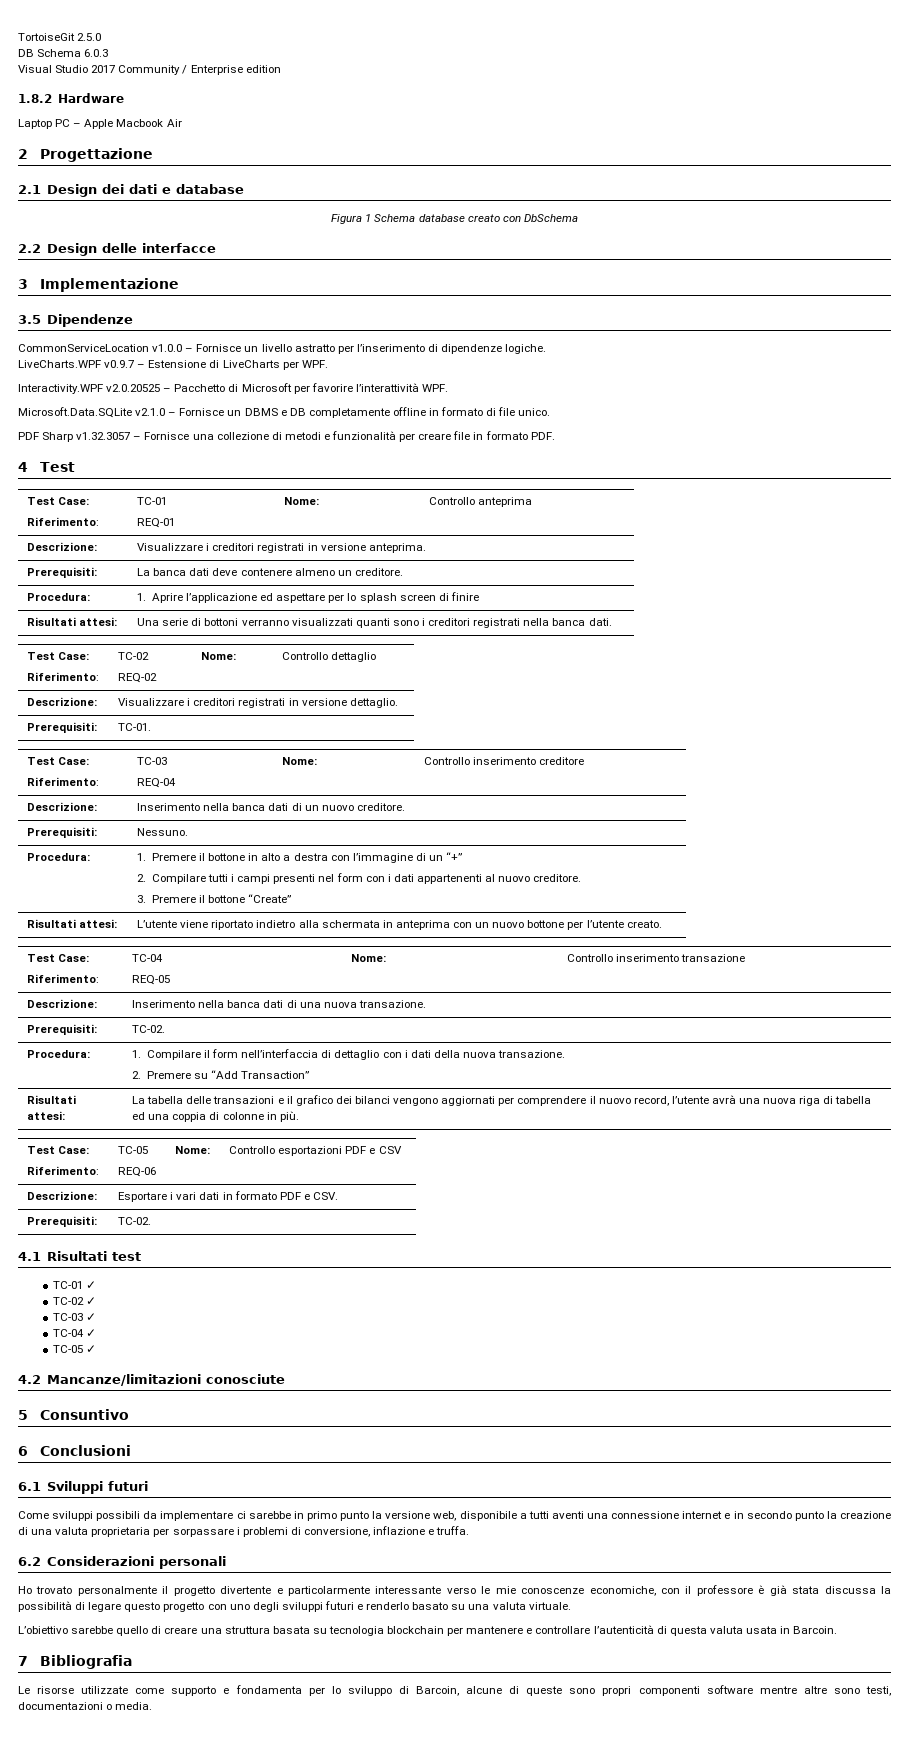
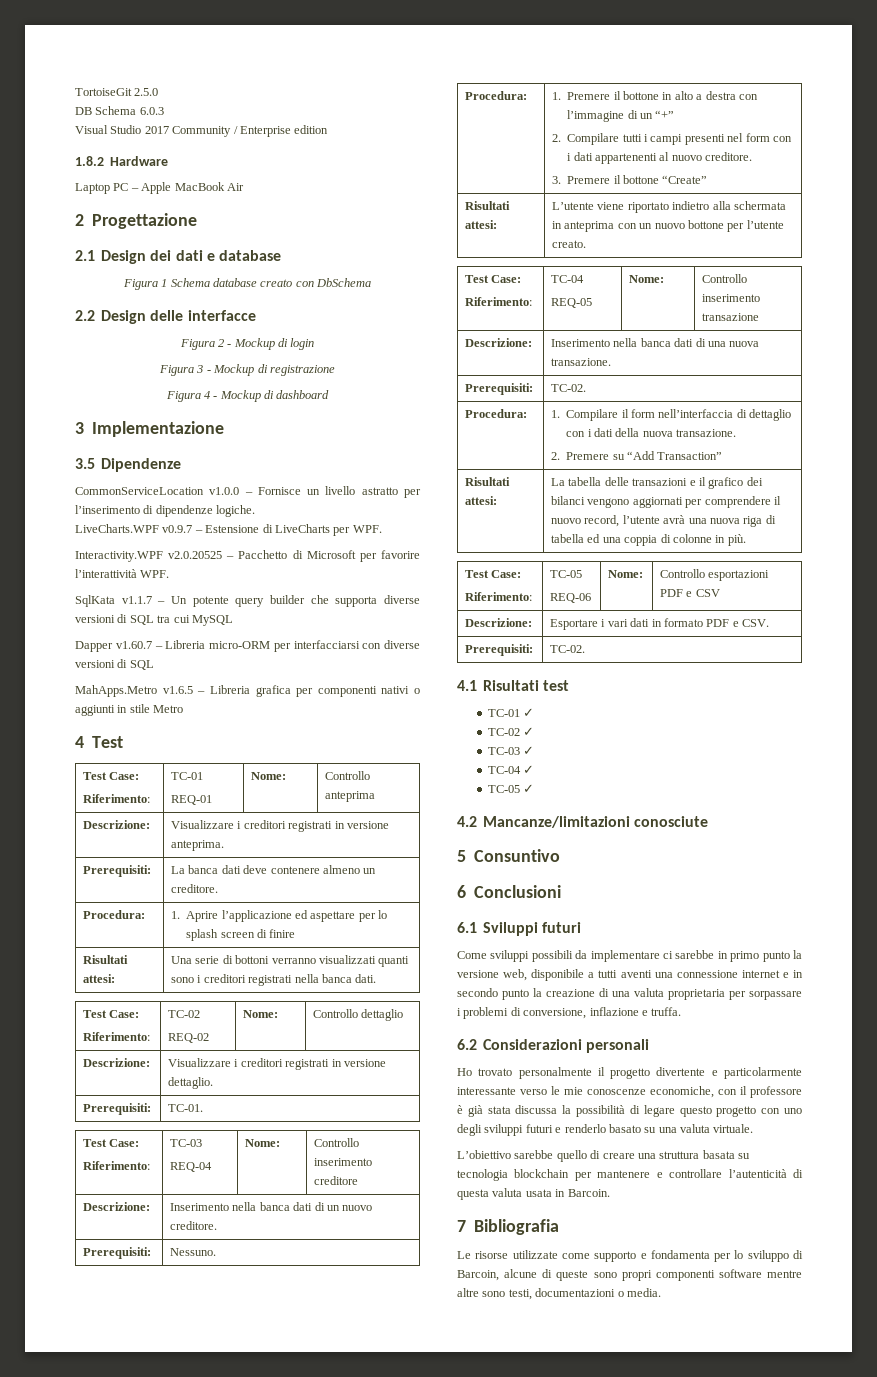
[116,119,164,127] Macbook -> [174,182,225,191] MacBook
(216, 248) none -> [179,338,315,350] [159,364,335,376] [165,390,330,402] // Figura 2 - Mockup di login // Figura 3 - Mockup di registrazione // Figura 4 - Mockup di dashboard
[18,407,551,418] [18,431,555,442] Microsoft.Data.SQLite v2.1.0 – Fornisce un DBMS e DB completamente offline in formato di file unico. // PDF Sharp v1.32.3057 – Fornisce una collezione di metodi e funzionalità per creare file in formato PDF. -> [75,595,420,607] [75,614,233,626] [75,640,420,652] [75,659,154,670] [75,685,420,697] [75,704,184,716] SqlKata v1.1.7 – Un potente query builder che supporta diverse versioni di SQL tra cui MySQL // Dapper v1.60.7 – Libreria micro-ORM per interfacciarsi con diverse versioni di SQL // MahApps.Metro v1.6.5 – Libreria grafica per componenti nativi o aggiunti in stile Metro

